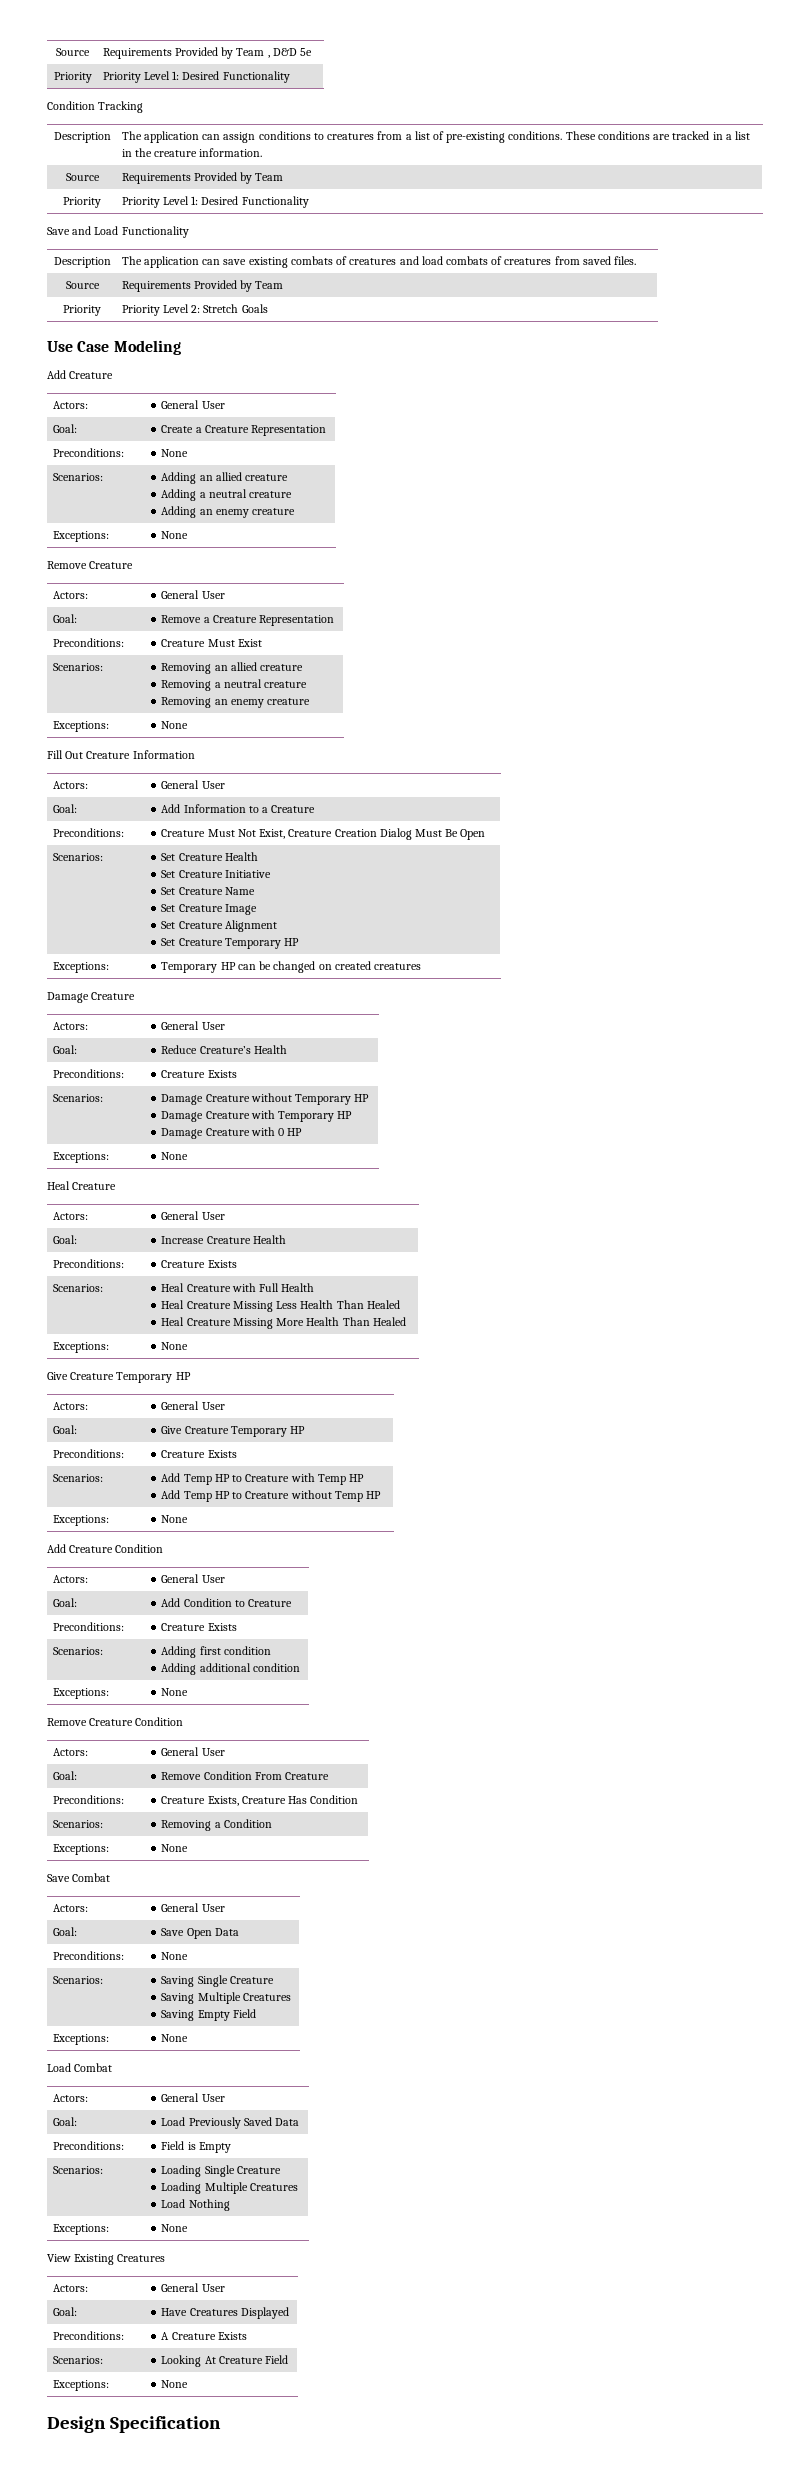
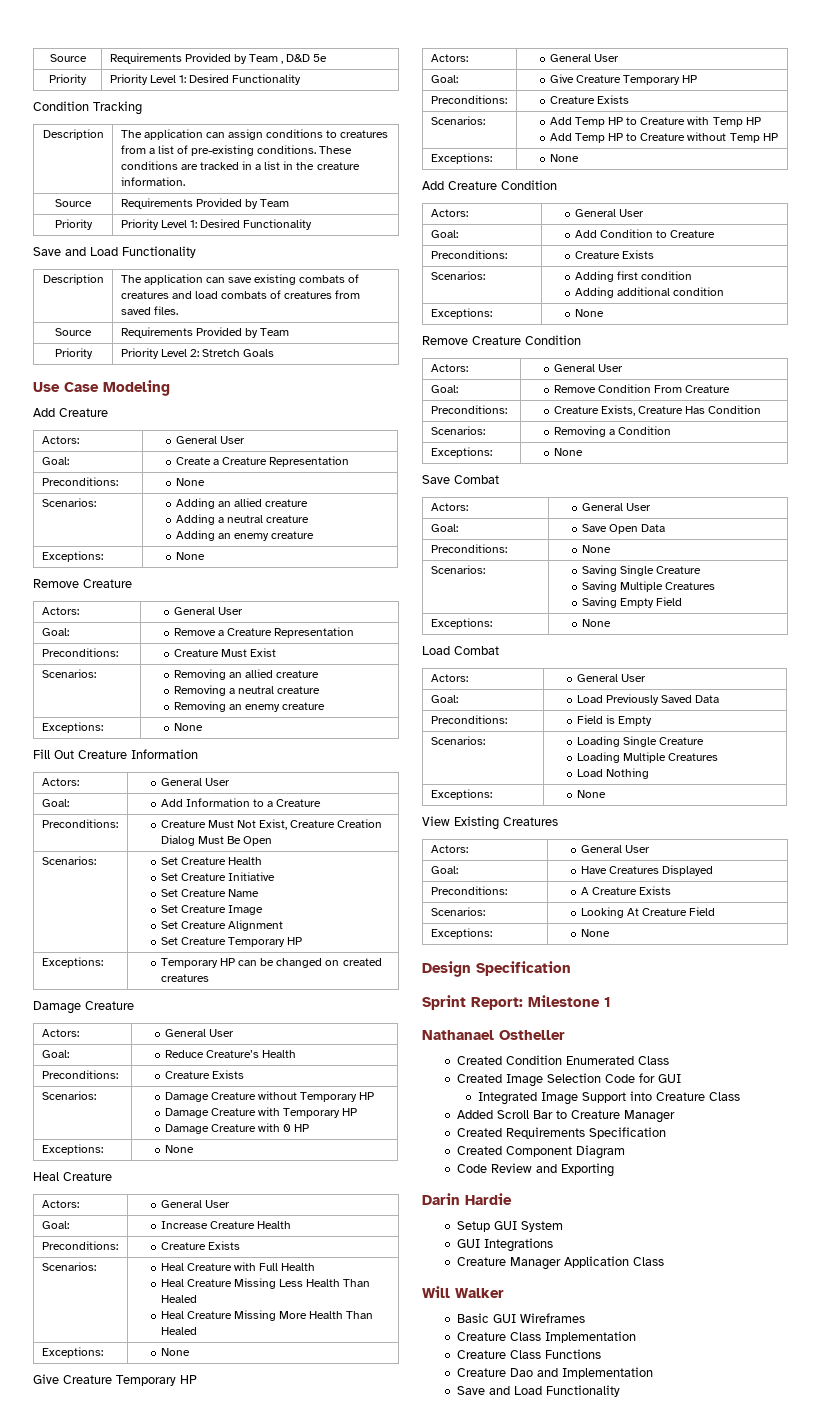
(221, 2424) none -> [422,995,611,1010] [422,1030,565,1040] [457,1055,670,1065] [457,1073,682,1087] [478,1091,741,1105] [457,1110,676,1123] [457,1127,667,1139] [457,1145,626,1159] [457,1163,615,1177] [422,1193,512,1205] [457,1221,564,1232] [457,1238,554,1252] [457,1256,665,1270] [422,1286,504,1298] [457,1313,586,1323] [457,1331,637,1343] [457,1349,602,1359] [457,1367,654,1379] [457,1385,621,1397] // Sprint Report: Milestone 1 // Nathanael Ostheller // Created Condition Enumerated Class // Created Image Selection Code for GUI // Integrated Image Support into Creature Class // Added Scroll Bar to Creature Manager // Created Requirements Specification // Created Component Diagram // Code Review and Exporting // Darin Hardie // Setup GUI System // GUI Integrations // Creature Manager Application Class // Will Walker // Basic GUI Wireframes // Creature Class Implementation // Creature Class Functions // Creature Dao and Implementation // Save and Load Functionality

